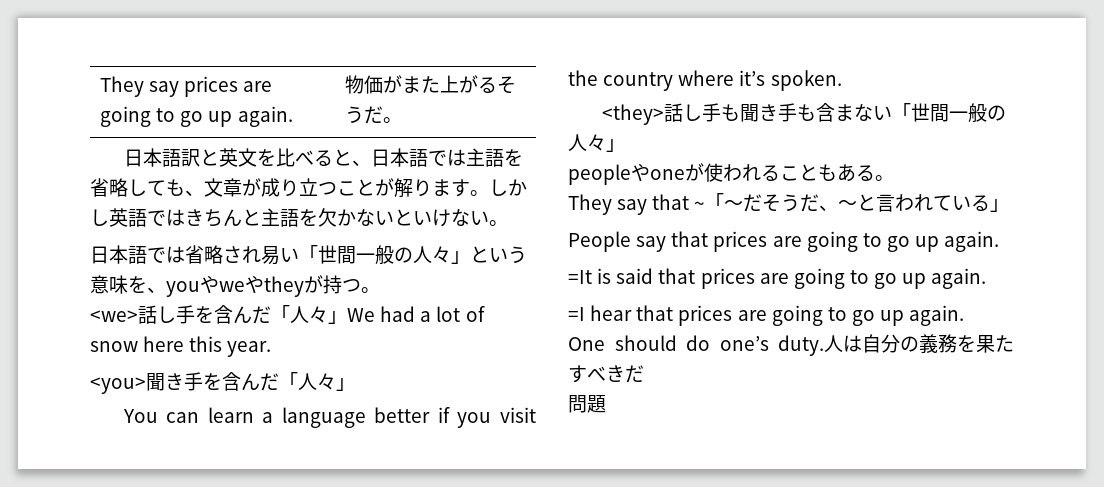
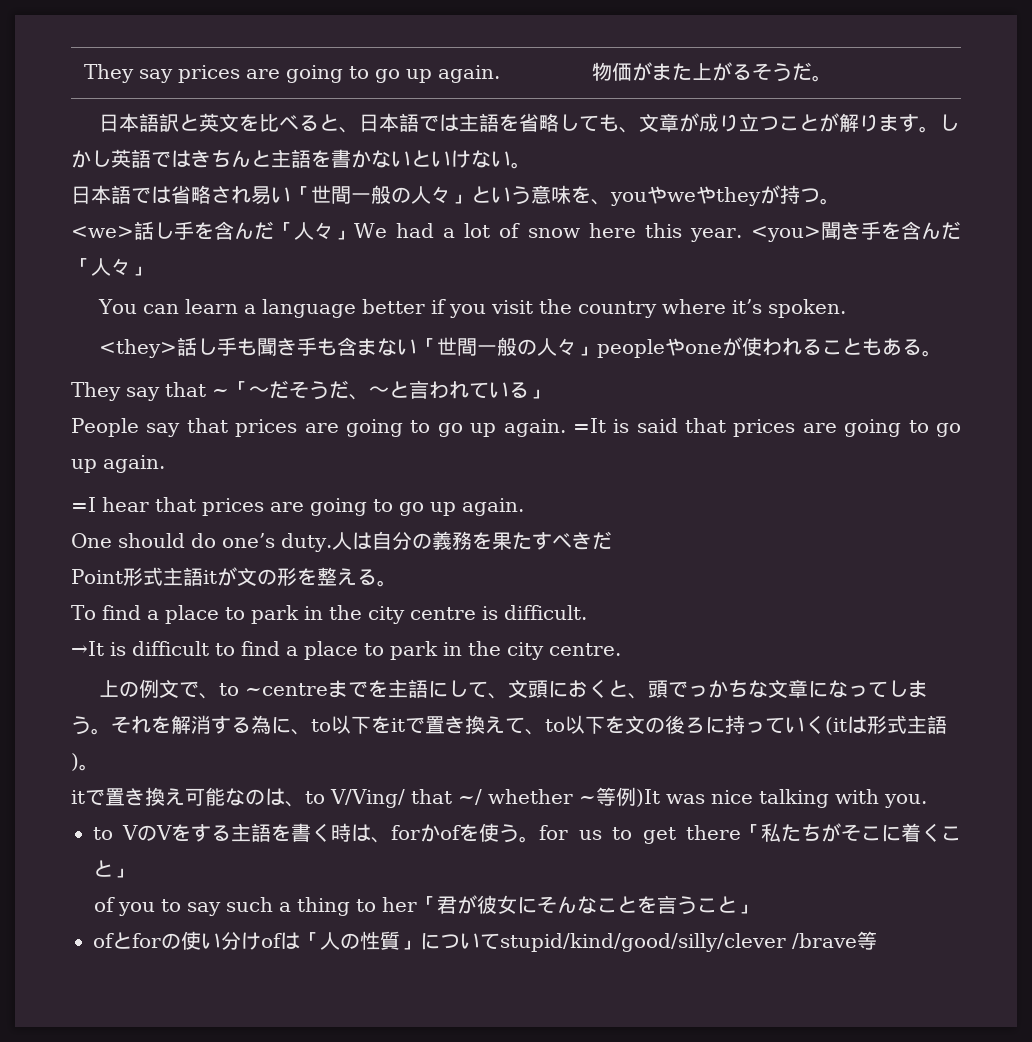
[318,208,337,227] 欠 -> [331,149,351,168] 書
(272, 349) // -> (742, 235) none
(625, 145) // -> (598, 351) none
(1000, 241) // -> (566, 428) none
[568,395,606,413] 問題 -> [71,567,397,587] [71,605,587,624] [71,641,621,660] [99,679,929,699] [71,715,947,735] [71,753,99,771] [71,787,927,808] [93,823,961,844] [93,860,133,878] [94,895,758,916] [93,931,877,952] Point形式主語itが文の形を整える。 // To find a place to park in the city centre is difficult. // →It is difficult to find a place to park in the city centre. // 上の例文で、to ~centreまでを主語にして、文頭におくと、頭でっかちな文章になってしまう。それを解消する為に、to以下をitで置き換えて、to以下を文の後ろに持っていく(itは形式主語)。 // itで置き換え可能なのは、to V/Ving/ that ~/ whether ~等例)It was nice talking with you. // to VのVをする主語を書く時は、forかofを使う。for us to get there「私たちがそこに着くこと」 // of you to say such a thing to her「君が彼女にそんなことを言うこと」 // ofとforの使い分けofは「人の性質」についてstupid/kind/good/silly/clever /brave等

